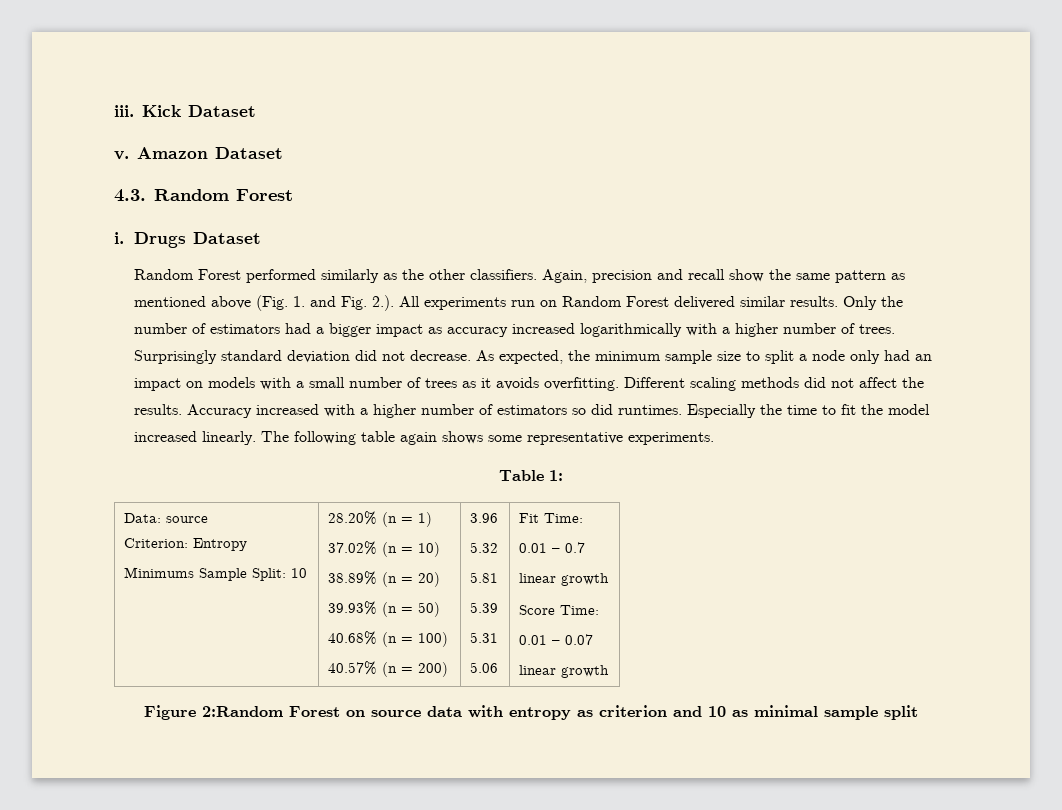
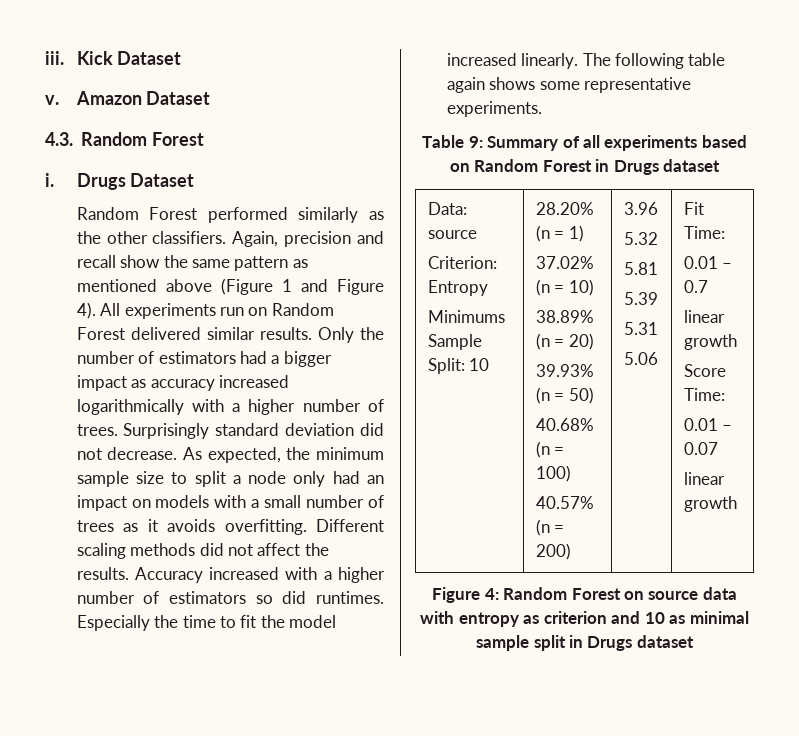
[255,295,394,311] (Fig. 1. and Fig. 2.). -> [220,278,384,295] [76,302,96,319] (Figure 1 and Figure 4).
[549,470,563,481] 1: -> [468,135,747,151] [449,159,721,175] 9: Summary of all experiments based on Random Forest in Drugs dataset
[202,706,283,717] 2:Random -> [484,587,568,600] 4: Random
(918, 712) none -> [569,635,694,651] in Drugs dataset

